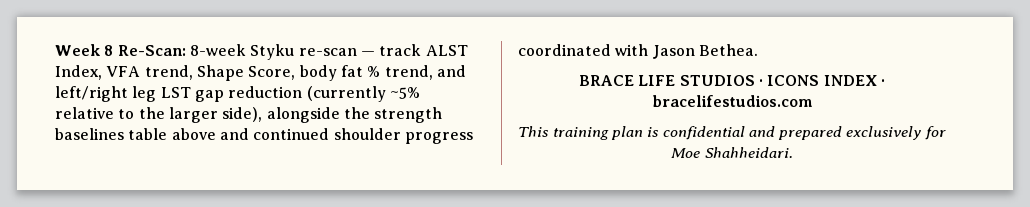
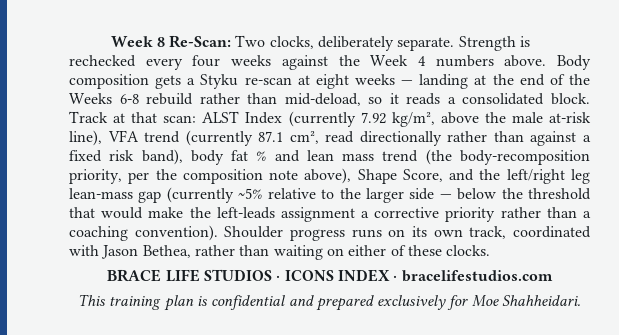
[189,44,468,60] [55,65,466,81] [55,86,303,102] 8-week Styku re-scan — track ALST Index, VFA trend, Shape Score, body fat % trend, and left/right leg LST gap reduction -> [235,35,531,51] [69,55,591,70] [69,74,591,89] [69,93,591,106] [69,111,591,127] [69,130,592,146] [69,149,590,165] [69,168,590,184] [69,188,162,203] Two clocks, deliberately separate. Strength is rechecked every four weeks against the Week 4 numbers above. Body composition gets a Styku re-scan at eight weeks — landing at the end of the Weeks 6-8 rebuild rather than mid-deload, so it reads a consolidated block. Track at that scan: ALST Index (currently 7.92 kg/m², above the male at-risk line), VFA trend (currently 87.1 cm², read directionally rather than against a fixed risk band), body fat % and lean mass trend (the body-recomposition priority, per the composition note above), Shape Score, and the left/right leg lean-mass gap
[222,107,443,123] [55,128,473,144] [518,44,758,59] side), alongside the strength baselines table above and continued shoulder progress coordinated with Jason Bethea. -> [409,188,592,200] [69,207,591,222] [69,225,592,241] [69,245,491,260] side — below the threshold that would make the left-leads assignment a corrective priority rather than a coaching convention). Shoulder progress runs on its own track, coordinated with Jason Bethea, rather than waiting on either of these clocks.

